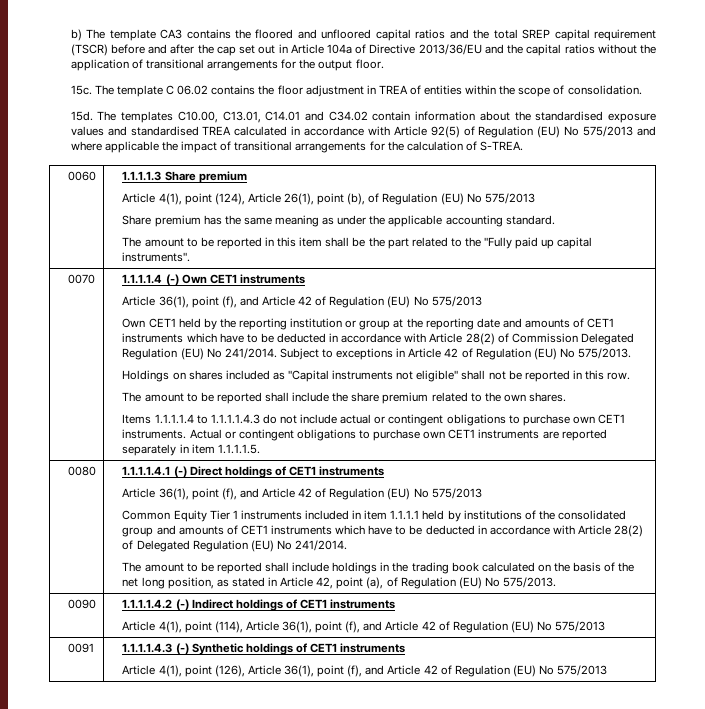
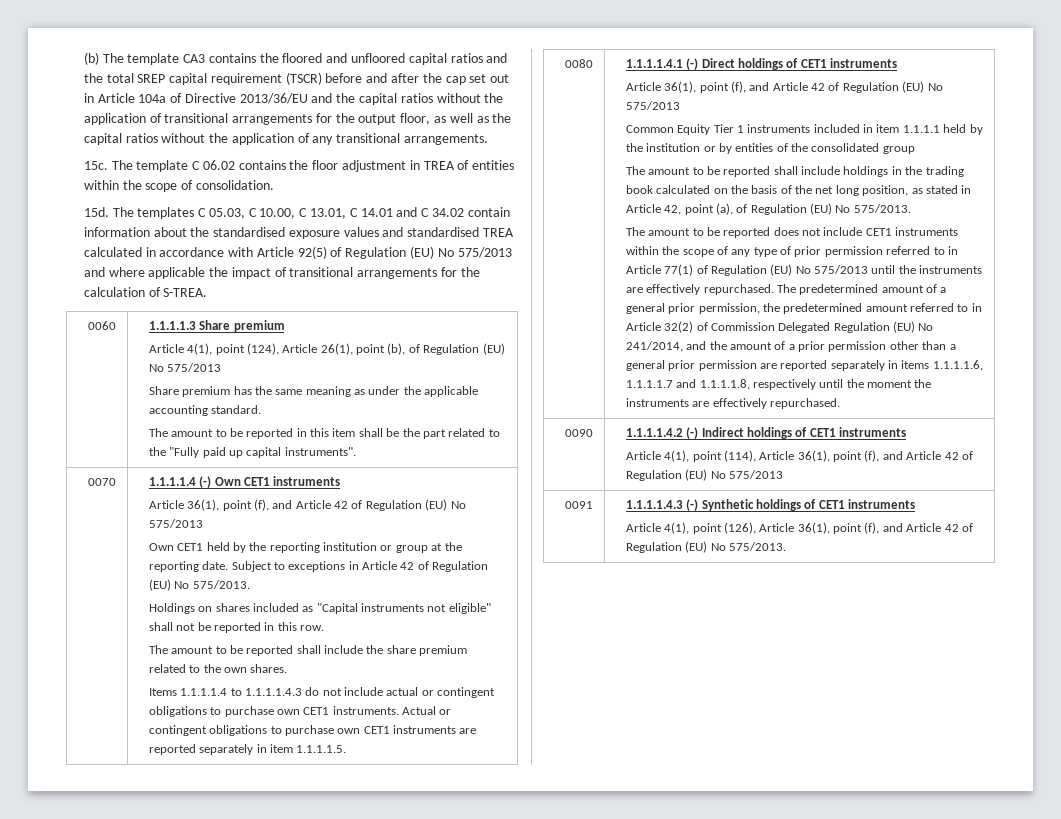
[70,29,82,41] b) -> [83,52,99,65] (b)
[355,59,384,69] floor. -> [400,113,512,125] [83,133,488,145] floor, as well as the capital ratios without the application of any transitional arrangements.
[177,111,368,123] C10.00, C13.01, C14.01 and C34.02 -> [198,207,464,219] C 05.03, C 10.00, C 13.01, C 14.01 and C 34.02
[476,318,615,328] [122,333,634,345] [122,348,277,360] date and amounts of CET1 instruments which have to be deducted in accordance with Article 28(2) of Commission Delegated Regulation (EU) No 241/2014. -> [202,561,229,570] date.
[463,510,522,520] institutions -> [625,143,774,154] the institution or by entities
[156,525,644,537] [122,540,347,552] and amounts of CET1 instruments which have to be deducted in accordance with Article 28(2) of Delegated Regulation (EU) No 241/2014. -> (915, 150) none
(556, 582) none -> [625,227,959,238] [625,246,958,257] [625,264,983,276] [625,284,947,295] [625,303,982,314] [625,321,934,333] [625,341,956,352] [625,360,983,371] [625,379,932,390] [625,398,840,409] // The amount to be reported does not include CET1 instruments within the scope of any type of prior permission referred to in Article 77(1) of Regulation (EU) No 575/2013 until the instruments are effectively repurchased. The predetermined amount of a general prior permission, the predetermined amount referred to in Article 32(2) of Commission Delegated Regulation (EU) No 241/2014, and the amount of a prior permission other than a general prior permission are reported separately in items 1.1.1.1.6, 1.1.1.1.7 and 1.1.1.1.8, respectively until the moment the instruments are effectively repurchased.
[557,665,608,676] 575/2013 -> [728,542,786,551] 575/2013.

